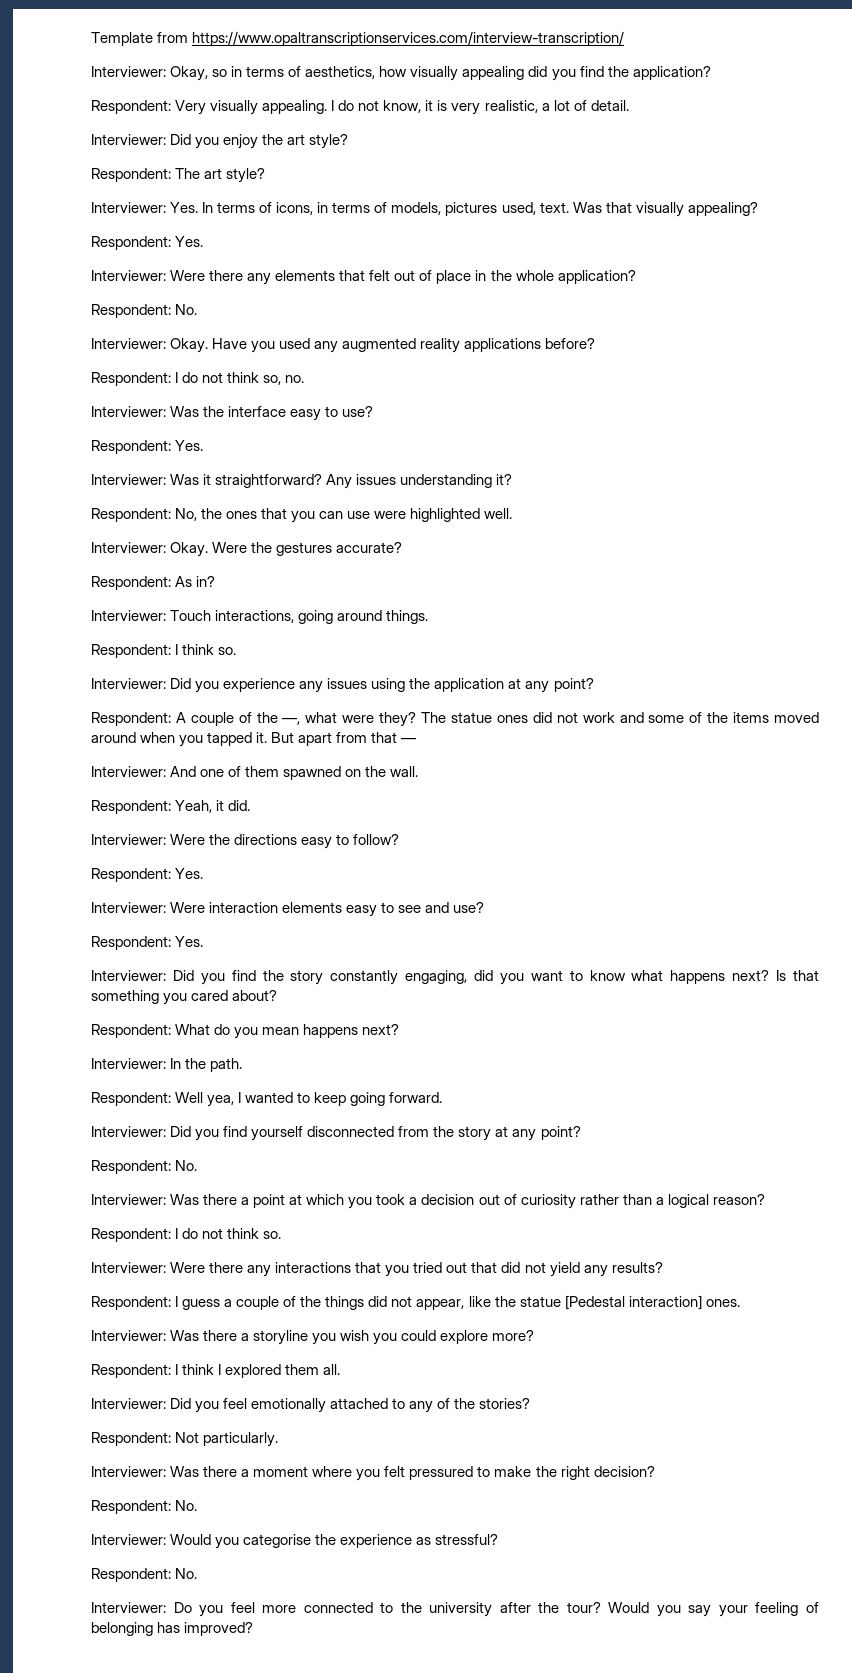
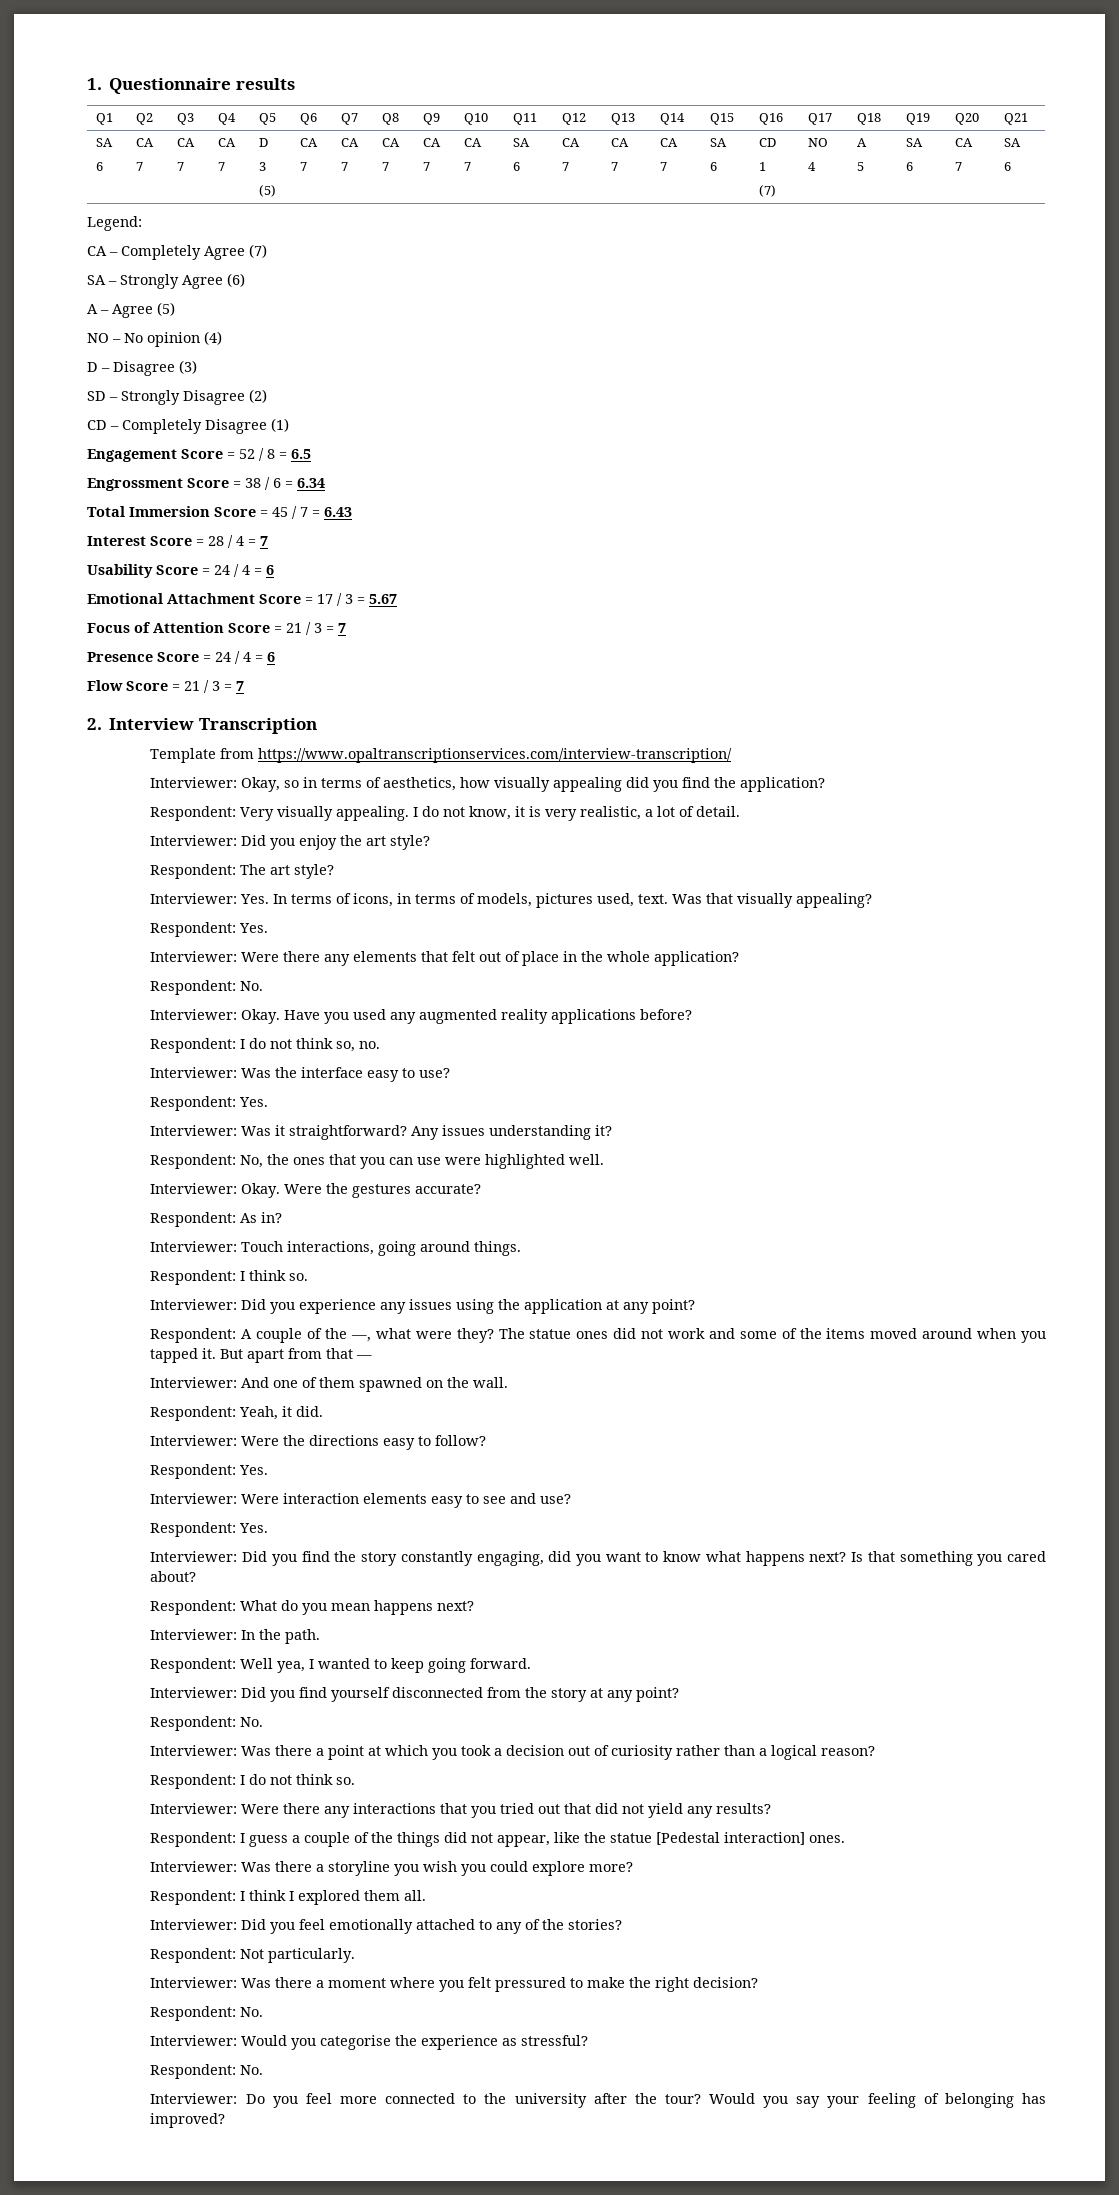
(90, 39) none -> [87,78,295,94] [95,113,113,125] [135,113,153,125] [176,113,194,125] [217,113,236,125] [258,113,276,125] [299,113,317,125] [340,113,358,125] [381,113,399,125] [422,113,440,125] [463,113,488,125] [512,113,537,125] [561,113,586,125] [610,113,635,125] [659,113,685,125] [709,113,734,125] [758,113,783,125] [807,113,832,125] [856,113,881,125] [905,113,930,125] [954,113,979,125] [1003,113,1028,125] [95,138,113,147] [95,162,103,171] [135,138,154,147] [135,162,143,171] [176,138,195,147] [176,162,184,171] [217,138,236,147] [217,162,225,171] [258,138,268,147] [258,162,266,171] [258,185,276,197] [299,138,318,147] [299,162,307,171] [340,138,359,147] [340,162,348,171] [381,138,400,147] [381,162,389,171] [422,138,441,147] [422,162,430,171] [463,138,482,147] [463,162,471,171] [512,138,530,147] [512,162,520,171] [561,138,580,147] [561,162,569,171] [610,138,629,147] [610,162,618,171] [659,138,678,147] [659,162,667,171] [709,138,727,147] [709,162,717,171] [758,138,776,147] [758,162,766,171] [758,185,776,197] [807,138,828,147] [807,162,816,171] [856,138,867,147] [856,162,864,171] [905,138,923,147] [905,162,913,171] [954,138,973,147] [954,162,962,171] [1003,138,1021,147] [1003,162,1011,171] [87,216,142,231] [87,244,267,260] [87,273,245,289] [87,302,175,318] [87,331,222,347] [87,360,197,376] [87,389,267,405] [87,418,289,434] [87,448,311,462] [87,477,325,491] [87,506,352,519] [87,535,268,548] [87,564,274,578] [87,593,397,606] [87,622,346,635] [87,651,275,664] [87,680,244,693] [87,718,317,734] 1. Questionnaire results // Q1 | Q2 | Q3 | Q4 | Q5 | Q6 | Q7 | Q8 | Q9 | Q10 | Q11 | Q12 | Q13 | Q14 | Q15 | Q16 | Q17 | Q18 | Q19 | Q20 | Q21 // SA // 6 | CA // 7 | CA // 7 | CA // 7 | D // 3 // (5) | CA // 7 | CA // 7 | CA // 7 | CA // 7 | CA // 7 | SA // 6 | CA // 7 | CA // 7 | CA // 7 | SA // 6 | CD // 1 // (7) | NO // 4 | A // 5 | SA // 6 | CA // 7 | SA // 6 // Legend: // CA – Completely Agree (7) // SA – Strongly Agree (6) // A – Agree (5) // NO – No opinion (4) // D – Disagree (3) // SD – Strongly Disagree (2) // CD – Completely Disagree (1) // Engagement Score = 52 / 8 = 6.5 // Engrossment Score = 38 / 6 = 6.34 // Total Immersion Score = 45 / 7 = 6.43 // Interest Score = 28 / 4 = 7 // Usability Score = 24 / 4 = 6 // Emotional Attachment Score = 17 / 3 = 5.67 // Focus of Attention Score = 21 / 3 = 7 // Presence Score = 24 / 4 = 6 // Flow Score = 21 / 3 = 7 // 2. Interview Transcription //

